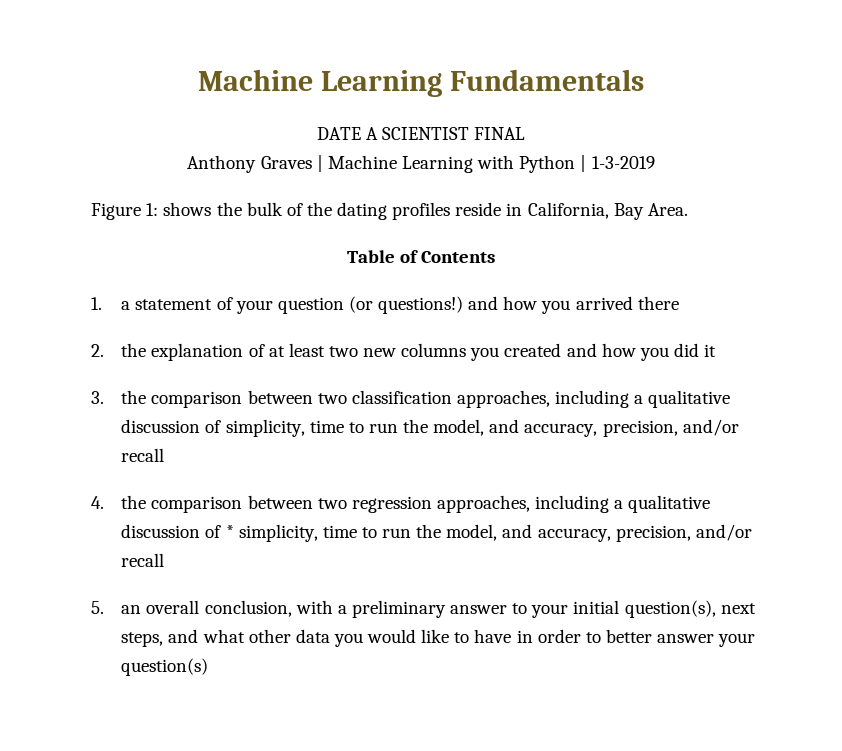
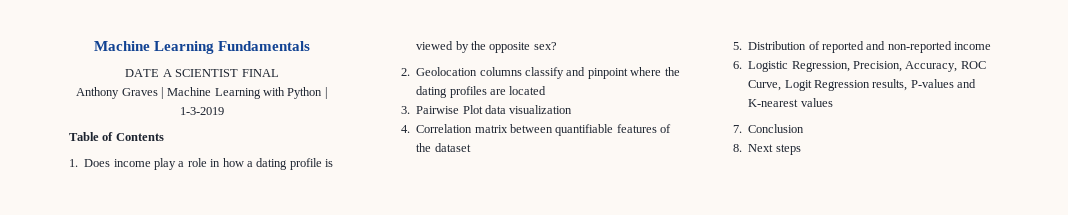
[91,202,688,220] [346,250,496,263] [91,296,679,314] [91,343,717,361] [91,390,731,408] [121,419,739,437] [121,448,165,462] [91,495,711,513] [121,524,752,542] [121,553,165,567] [91,600,756,618] [121,629,756,647] [121,658,209,676] Figure 1: shows the bulk of the dating profiles reside in California, Bay Area. // Table of Contents // 1. a statement of your question (or questions!) and how you arrived there // 2. the explanation of at least two new columns you created and how you did it // 3. the comparison between two classification approaches, including a qualitative discussion of simplicity, time to run the model, and accuracy, precision, and/or recall // 4. the comparison between two regression approaches, including a qualitative discussion of * simplicity, time to run the model, and accuracy, precision, and/or recall // 5. an overall conclusion, with a preliminary answer to your initial question(s), next steps, and what other data you would like to have in order to better answer your question(s) -> [69,132,164,141] [69,158,334,170] [416,41,557,53] [401,67,680,79] [416,86,547,98] [401,105,573,114] [401,124,672,136] [416,143,471,152] [733,41,992,53] [733,61,986,72] [748,79,977,91] [748,98,833,107] [733,124,805,133] [733,144,801,155] Table of Contents // 1. Does income play a role in how a dating profile is viewed by the opposite sex? // 2. Geolocation columns classify and pinpoint where the dating profiles are located // 3. Pairwise Plot data visualization // 4. Correlation matrix between quantifiable features of the dataset // 5. Distribution of reported and non-reported income // 6. Logistic Regression, Precision, Accuracy, ROC Curve, Logit Regression results, P-values and K-nearest values // 7. Conclusion // 8. Next steps

